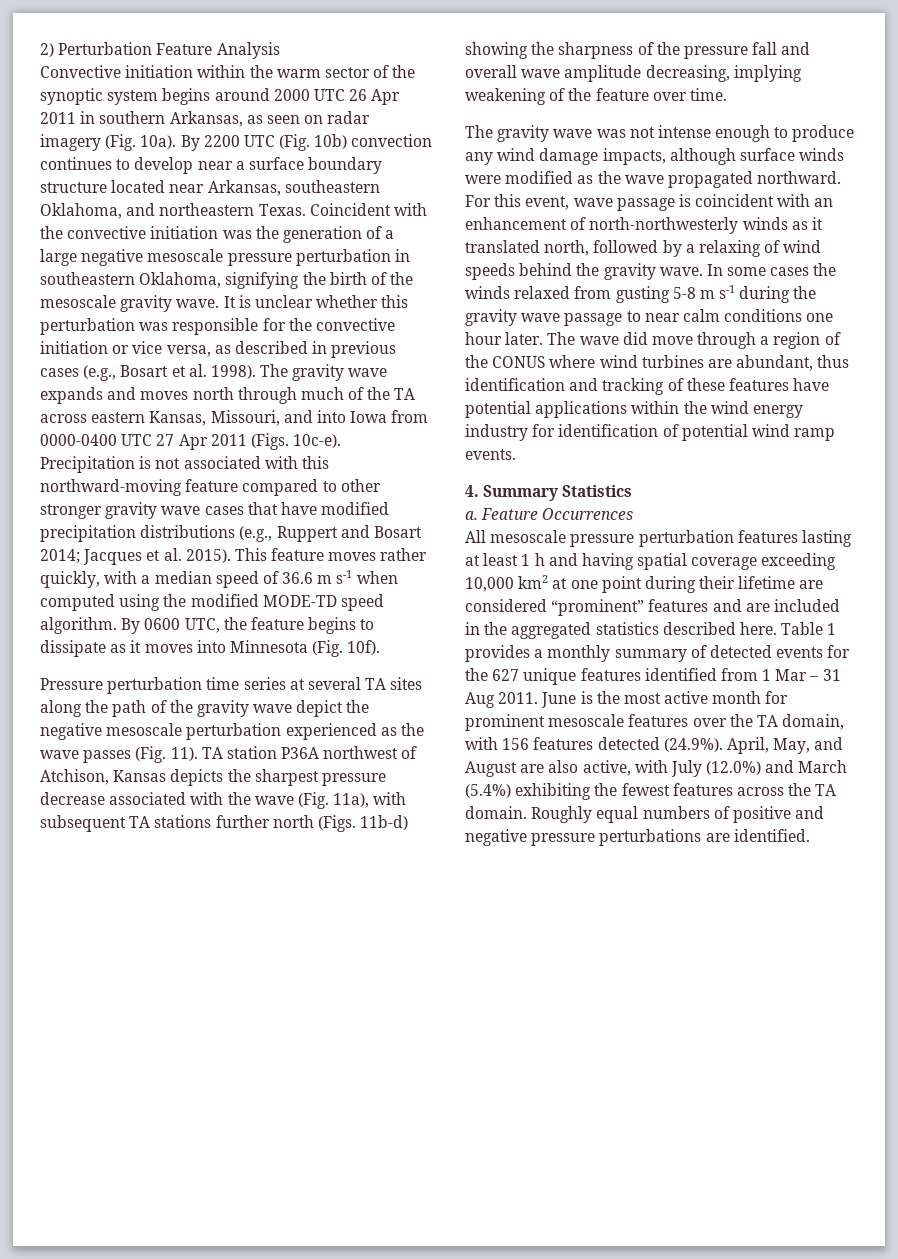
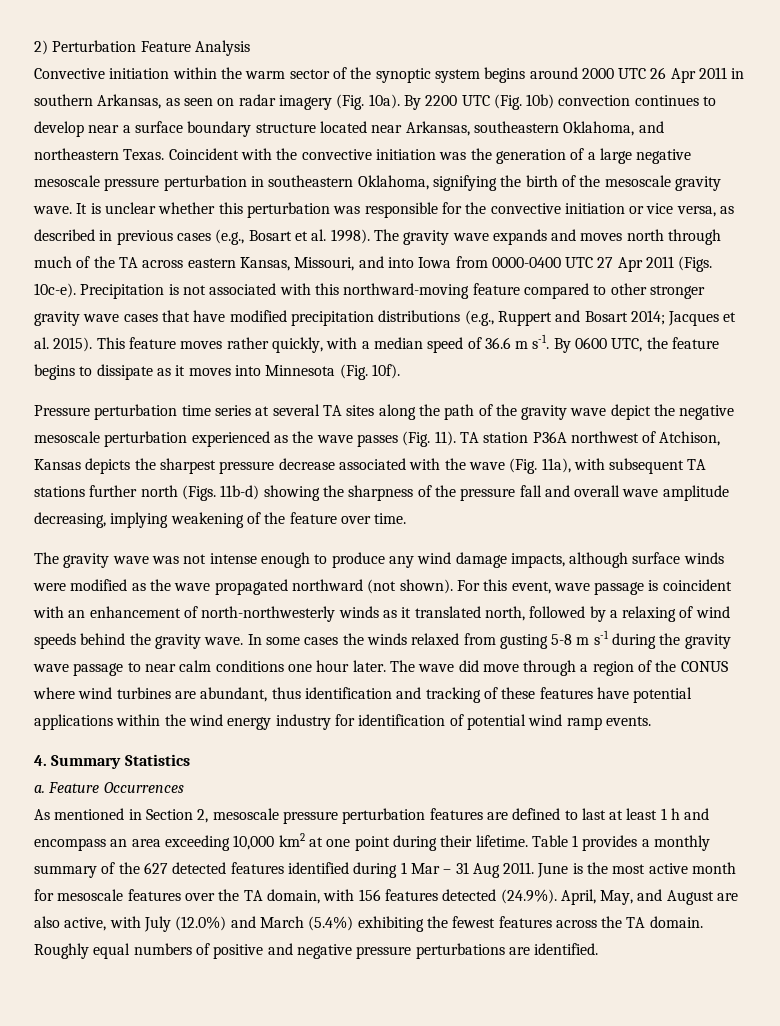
[336,570,398,584] [40,594,384,611] [40,617,117,634] s-1 when computed using the modified MODE-TD speed algorithm. -> [532,334,550,349] s-1.
[757,171,842,184] northward. -> [291,579,453,594] northward (not shown).
[465,530,852,547] All mesoscale pressure perturbation features lasting -> [34,808,606,824] As mentioned in Section 2, mesoscale pressure perturbation features are defined to last
[581,553,758,570] having spatial coverage -> [34,838,161,851] encompass an area
[738,576,824,589] [465,599,840,616] [465,622,777,639] lifetime are considered “prominent” features and are included in the aggregated statistics described here. -> [475,835,528,847] lifetime.
[709,645,851,658] detected events for -> (116, 868) none
[523,668,577,685] unique -> [172,862,227,874] detected
[720,668,758,681] from -> [353,862,398,878] during
[465,714,545,731] prominent -> (54, 895) none

